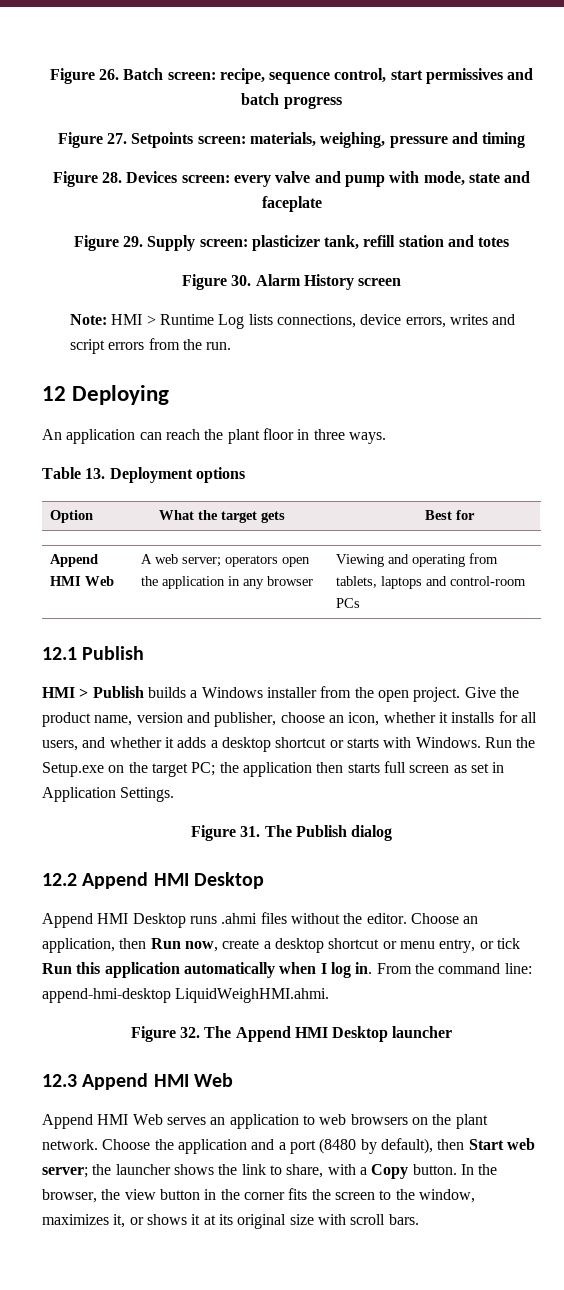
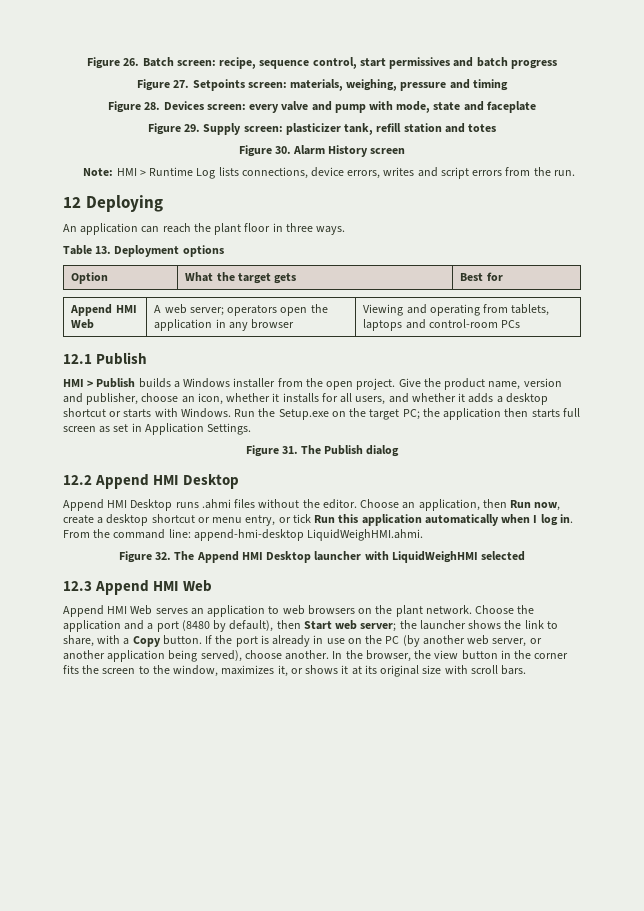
(453, 1032) none -> [364,551,526,563] with LiquidWeighHMI selected
(457, 1169) none -> [205,635,542,647] [63,650,330,662] If the port is already in use on the PC (by another web server, or another application being served), choose another.

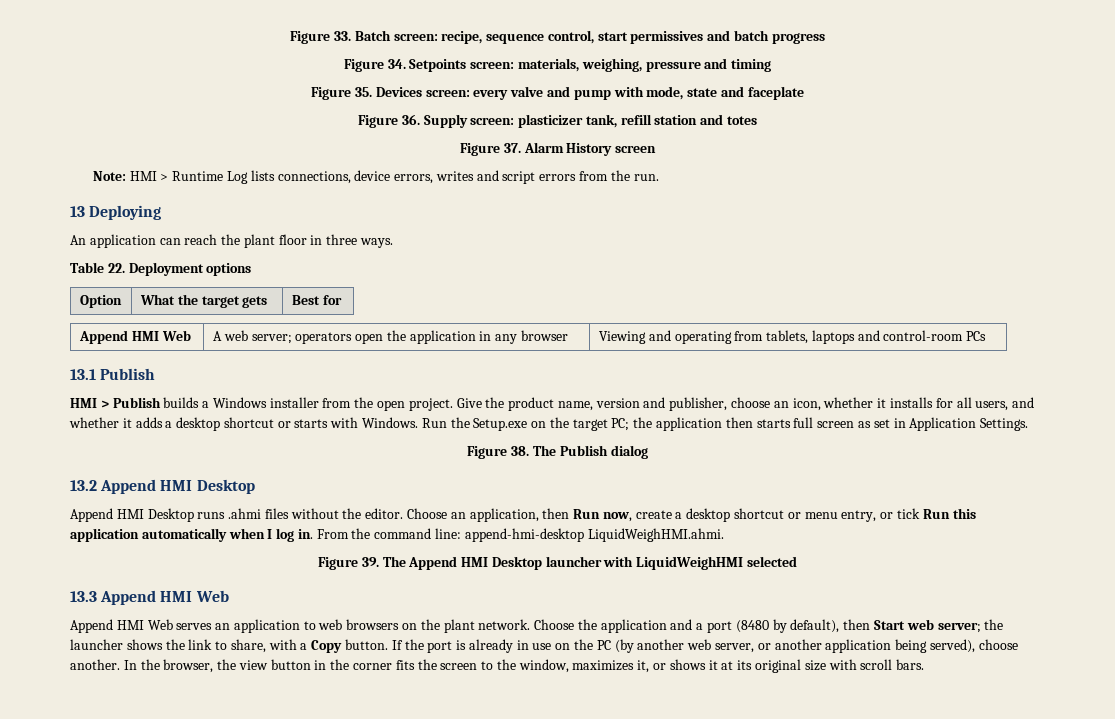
[87,57,140,69] Figure 26. -> [290,31,351,44] Figure 33.
[173,80,190,88] 27. -> [387,59,406,69] 34.
[144,102,161,110] 28. -> [355,87,373,97] 35.
[184,124,201,132] 29. -> [401,114,420,125] 36.
[274,146,291,154] 30. -> [503,143,521,153] 37.
[63,197,81,208] 12 -> [70,206,85,217] 13
[95,246,112,254] 13. -> [107,263,125,273] 22.
[63,354,92,364] 12.1 -> [70,369,96,380] 13.1
[281,446,298,454] 31. -> [511,446,530,456] 38.
[63,475,92,485] 12.2 -> [70,480,97,491] 13.2
[155,552,172,560] 32. -> [361,557,379,567] 39.
[63,581,92,591] 12.3 -> [70,591,97,602] 13.3

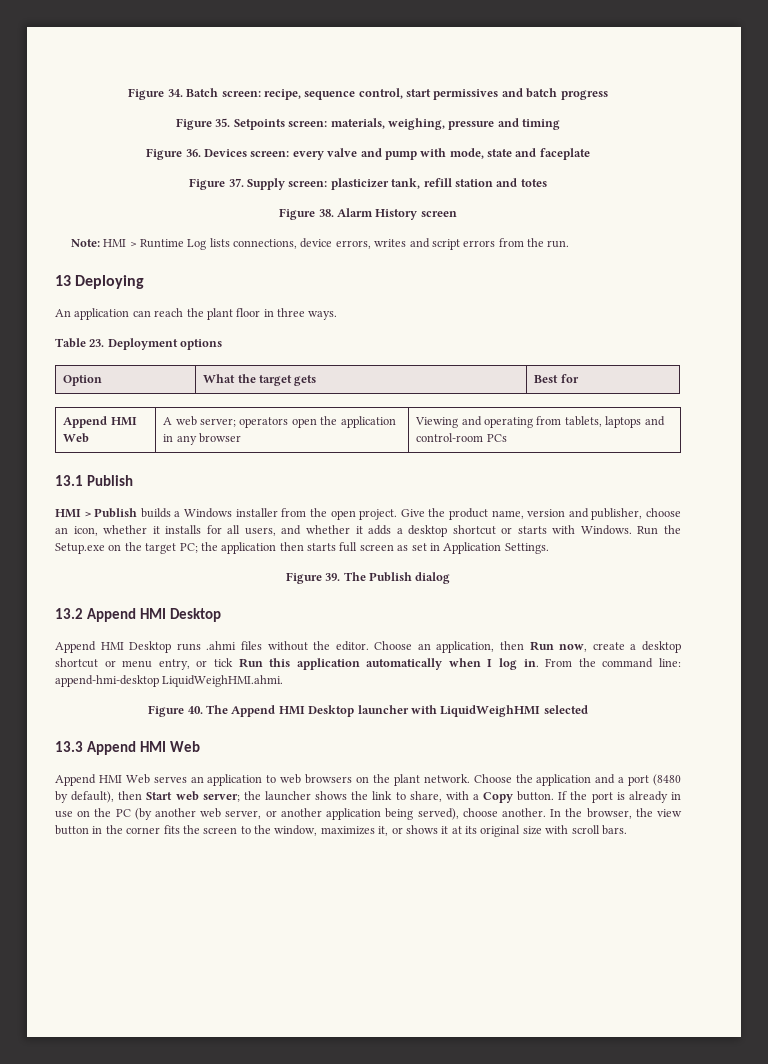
[290,31,351,44] Figure 33. -> [128,88,183,100] Figure 34.
[387,59,406,69] 34. -> [215,118,231,127] 35.
[355,87,373,97] 35. -> [185,149,201,157] 36.
[401,114,420,125] 36. -> [228,178,244,187] 37.
[503,143,521,153] 37. -> [318,209,334,217] 38.
[107,263,125,273] 22. -> [89,339,105,347] 23.
[511,446,530,456] 38. -> [325,573,341,581] 39.
[361,557,379,567] 39. -> [187,706,203,714] 40.

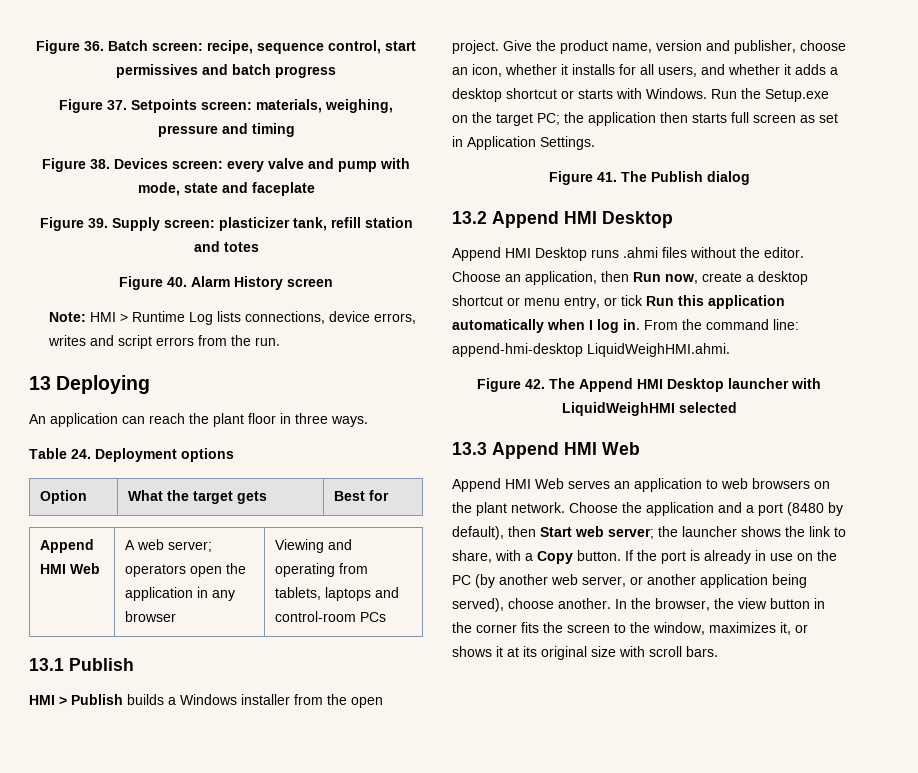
[128,88,183,100] Figure 34. -> [36,40,104,54] Figure 36.
[215,118,231,127] 35. -> [107,100,127,110] 37.
[185,149,201,157] 36. -> [90,159,110,169] 38.
[228,178,244,187] 37. -> [87,218,108,228] 39.
[318,209,334,217] 38. -> [167,277,187,287] 40.
[89,339,105,347] 23. -> [71,449,91,459] 24.
[325,573,341,581] 39. -> [596,172,617,182] 41.
[187,706,203,714] 40. -> [525,379,545,389] 42.

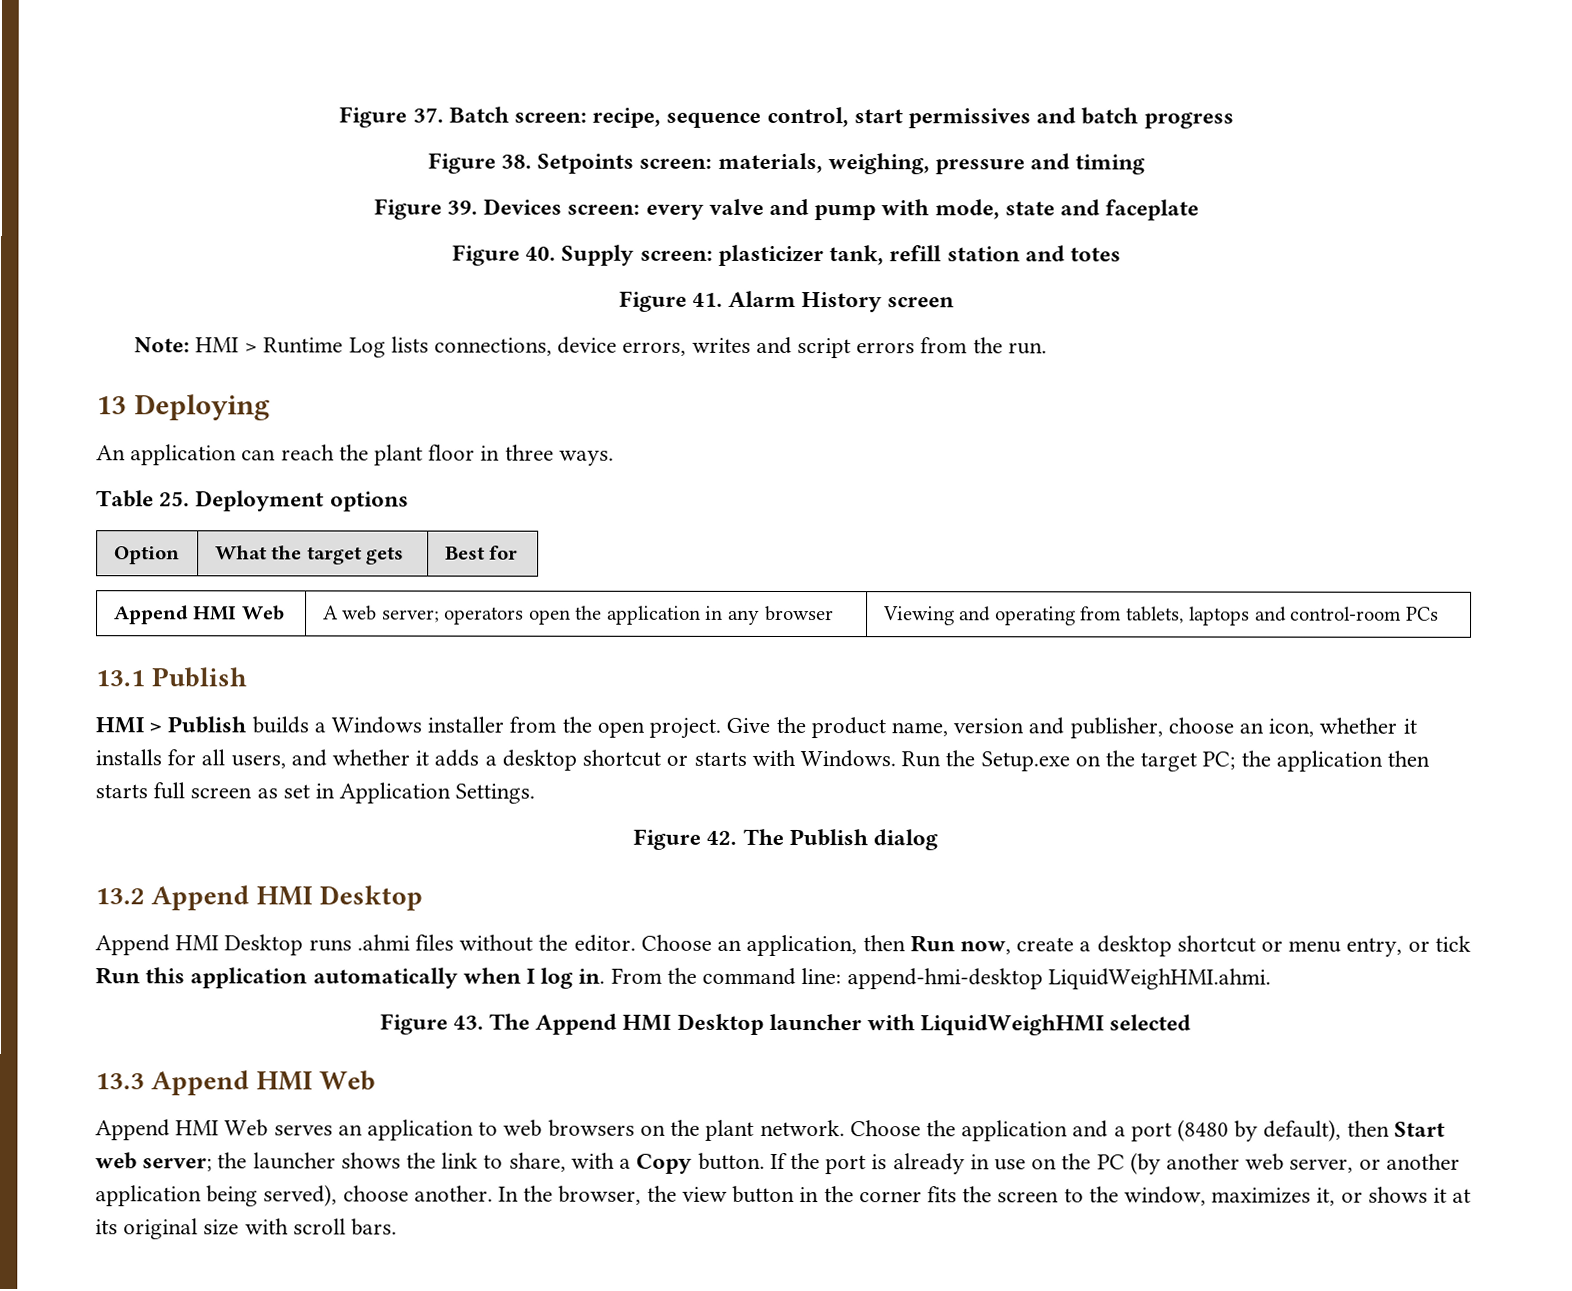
[36,40,104,54] Figure 36. -> [339,106,444,128] Figure 37.
[107,100,127,110] 37. -> [500,154,532,169] 38.
[90,159,110,169] 38. -> [446,200,478,215] 39.
[87,218,108,228] 39. -> [525,246,557,261] 40.
[167,277,187,287] 40. -> [691,292,723,307] 41.
[71,449,91,459] 24. -> [159,491,191,507] 25.
[596,172,617,182] 41. -> [706,830,738,845] 42.
[525,379,545,389] 42. -> [452,1015,484,1030] 43.

